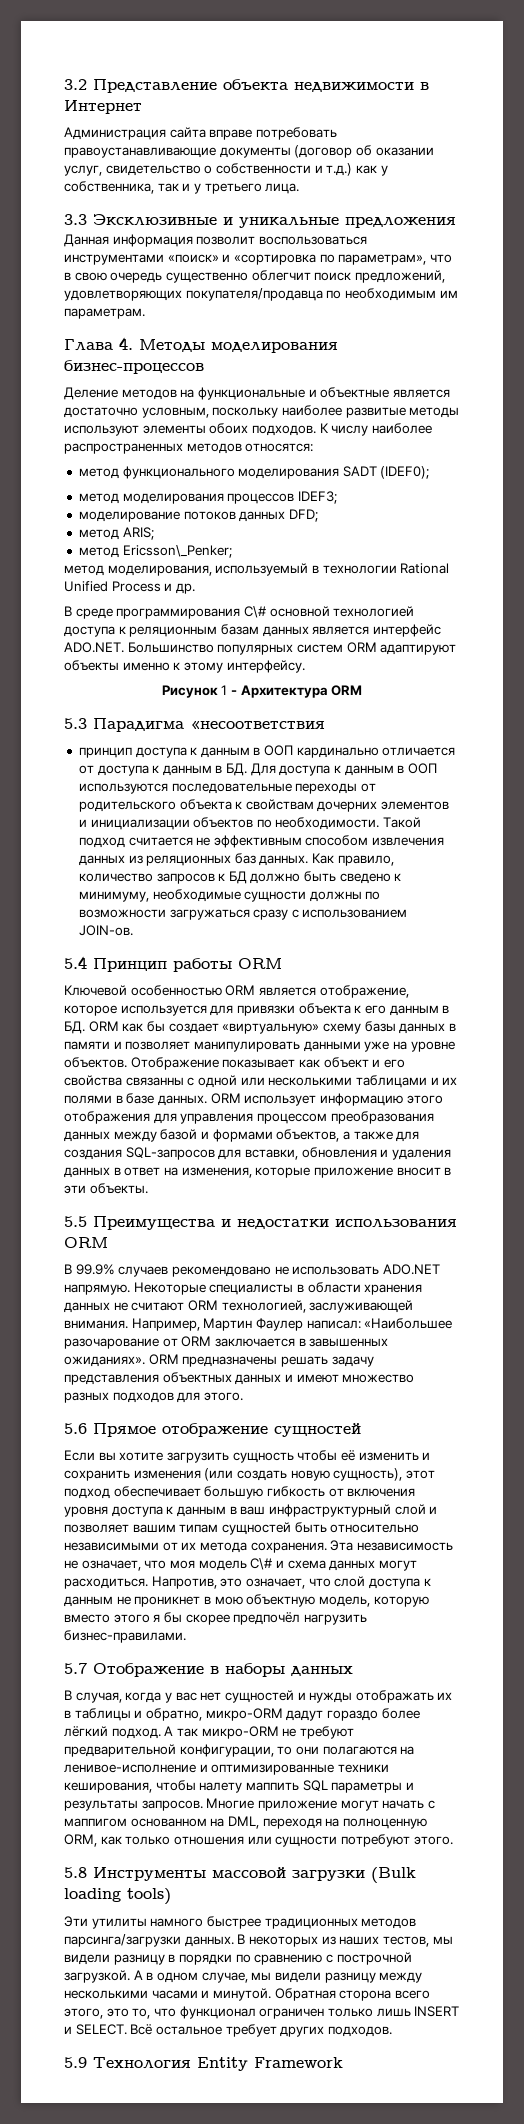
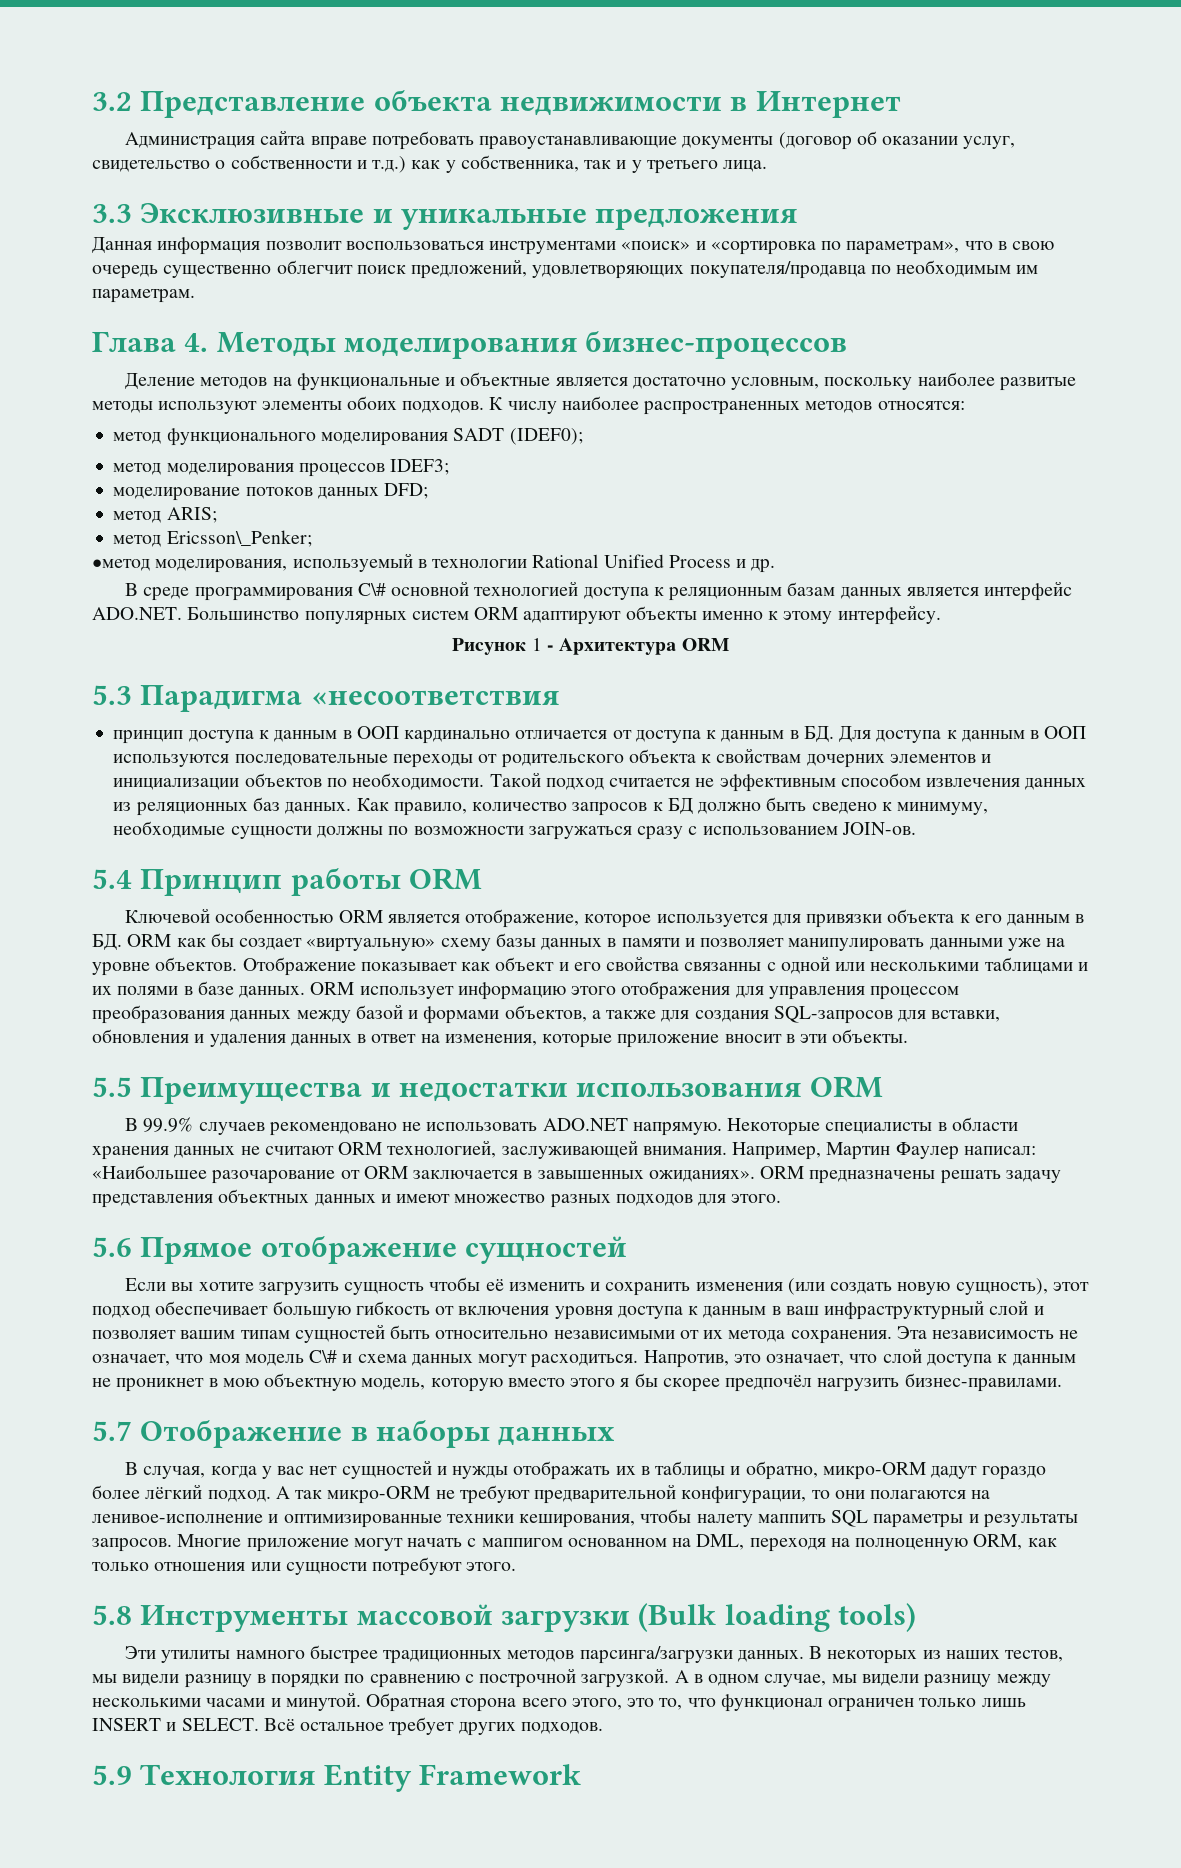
[64,565,104,576] метод -> [92,559,150,571] •метод

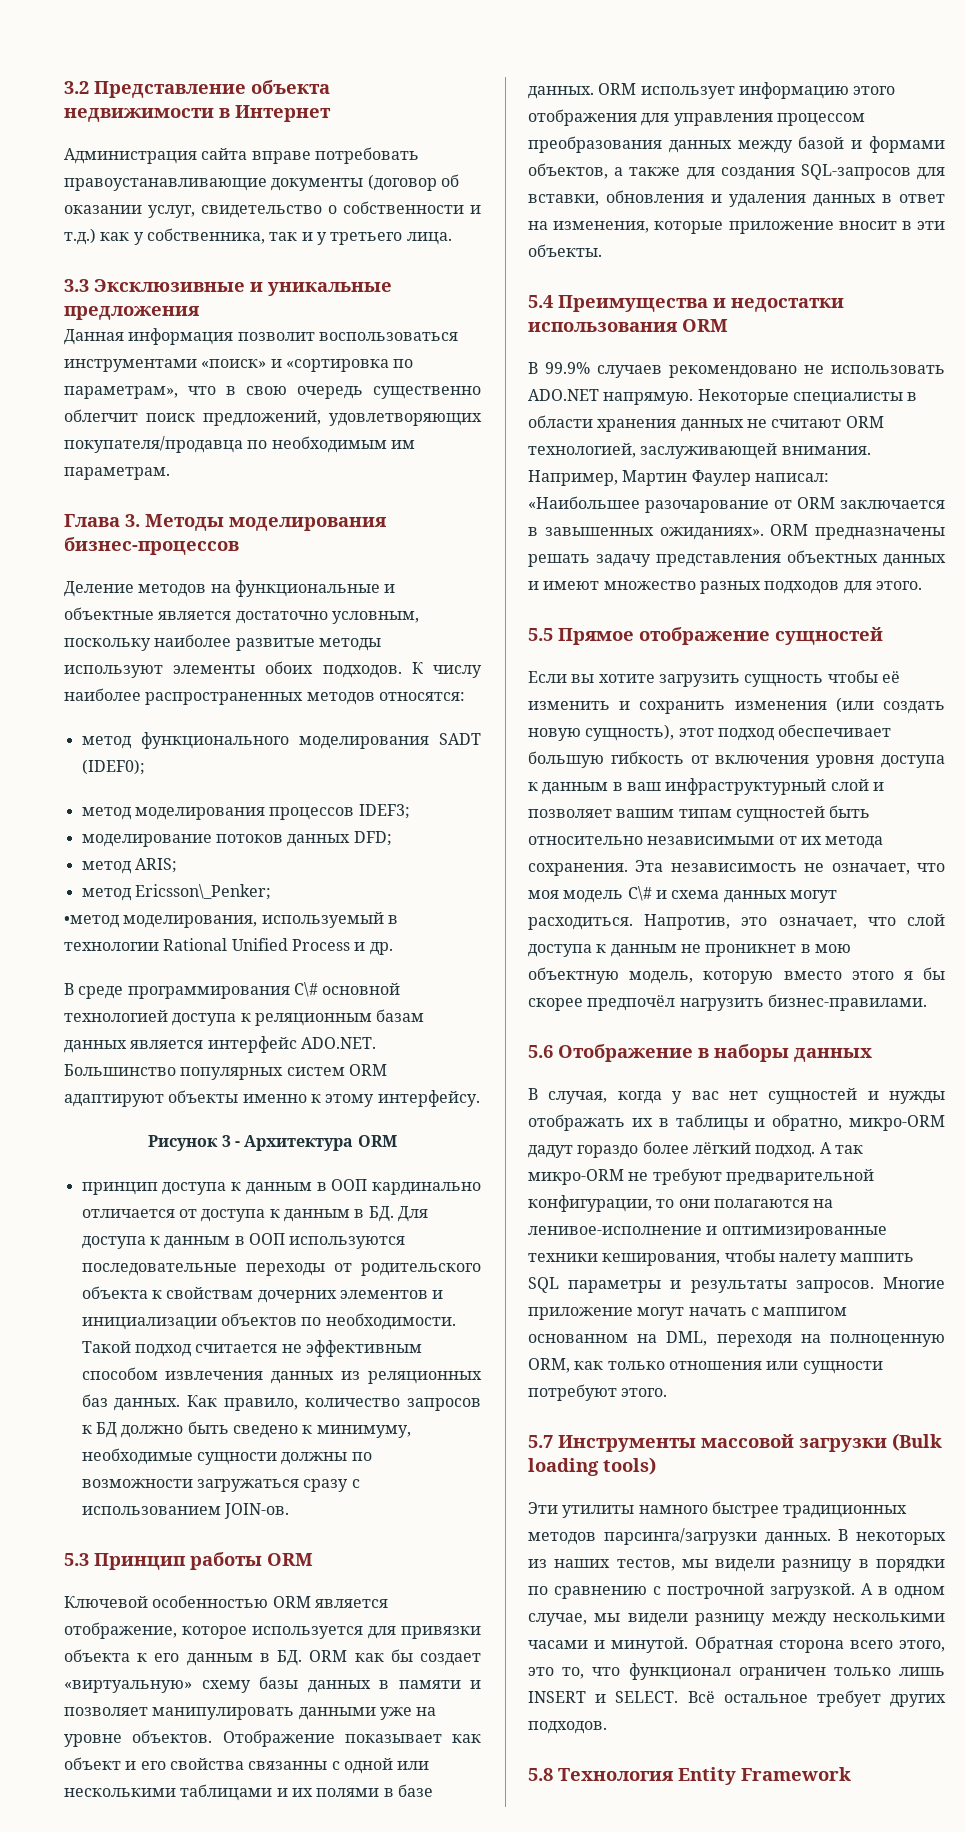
[184,333,209,352] 4. -> [125,514,140,527] 3.
[531,638,542,651] 1 -> [221,1135,231,1147] 3
[92,685,559,712] // 5.3 Парадигма «несоответствия -> (397, 1141) none
[92,869,132,889] 5.4 -> [64,1553,89,1566] 5.3
[92,1077,132,1097] 5.5 -> [528,295,553,308] 5.4
[92,1237,132,1257] 5.6 -> [528,628,553,641] 5.5
[92,1421,132,1441] 5.7 -> [528,1045,553,1058] 5.6
[92,1605,132,1625] 5.8 -> [528,1435,553,1448] 5.7
[92,1765,132,1785] 5.9 -> [528,1768,553,1781] 5.8

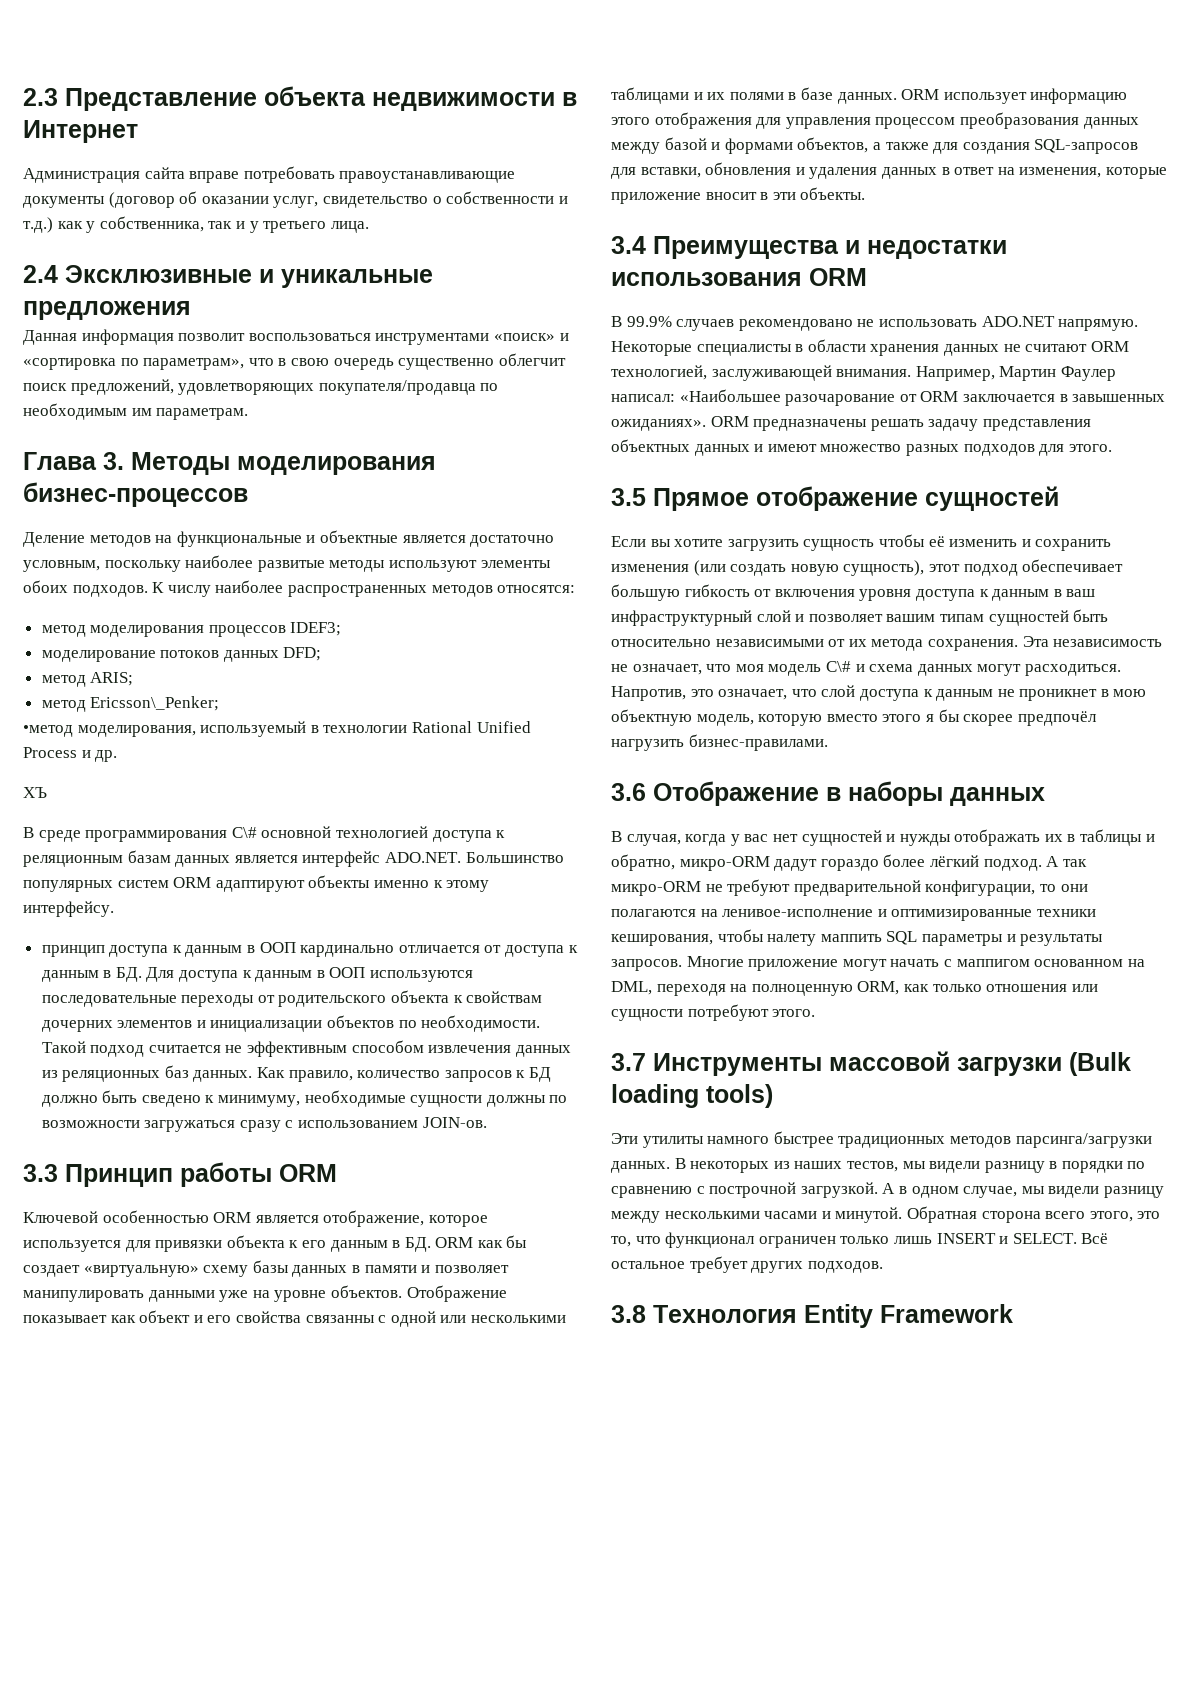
[64,81,89,94] 3.2 -> [23,88,58,106] 2.3
[64,279,89,292] 3.3 -> [23,265,58,283] 2.4
[81,732,481,749] [81,759,145,775] // метод функционального моделирования SADT (IDEF0); -> (576, 589) none
(393, 948) none -> [23,787,47,798] // ХЪ
[148,1135,397,1151] // Рисунок 3 - Архитектура ORM -> (114, 909) none
[64,1553,89,1566] 5.3 -> [23,1164,58,1182] 3.3
[528,295,553,308] 5.4 -> [611,236,646,254] 3.4
[528,628,553,641] 5.5 -> [611,488,646,506] 3.5
[528,1045,553,1058] 5.6 -> [611,783,646,801] 3.6
[528,1435,553,1448] 5.7 -> [611,1053,646,1071] 3.7
[528,1768,553,1781] 5.8 -> [611,1305,646,1323] 3.8

